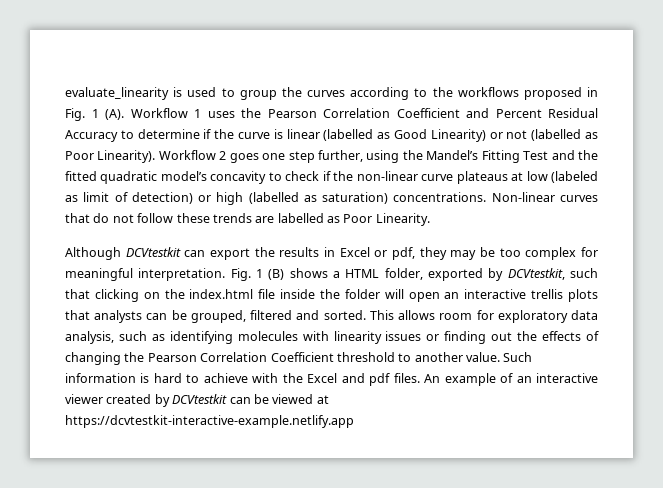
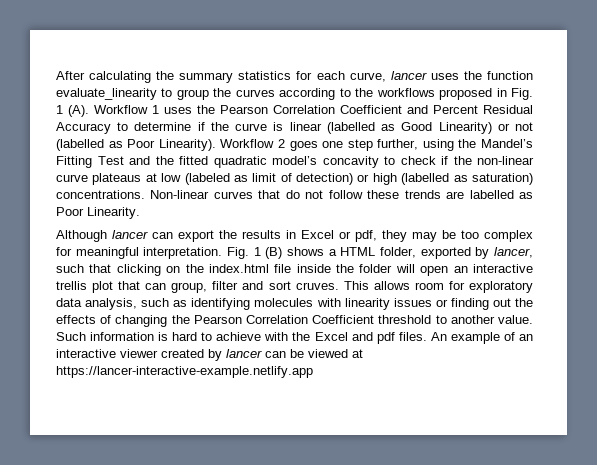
[65,87,217,100] evaluate_linearity is used -> [56,71,533,83] [56,88,157,100] After calculating the summary statistics for each curve, lancer uses the function evaluate_linearity
[125,247,181,257] DCVtestkit -> [112,230,148,239] lancer
[507,268,565,280] DCVtestkit, -> [494,247,534,258] lancer,
[567,289,598,302] [65,310,366,323] plots that analysts can be grouped, filtered and sorted. -> [92,281,339,293] plot that can group, filter and sort cruves.
[172,394,228,404] DCVtestkit -> [226,349,262,358] lancer
[65,415,354,428] https://dcvtestkit-interactive-example.netlify.app -> [56,366,313,378] https://lancer-interactive-example.netlify.app

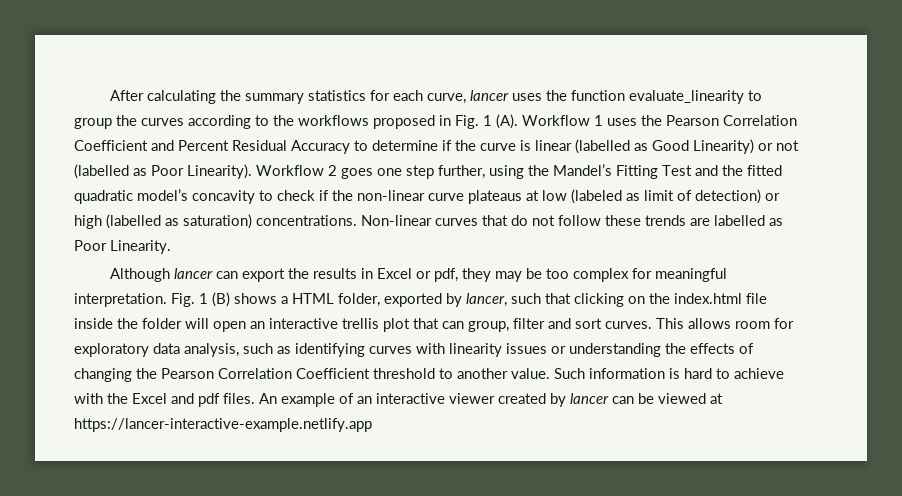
[295,282,339,290] cruves. -> [605,321,652,329] curves.
[254,298,314,307] molecules -> [369,346,412,354] curves
[450,298,511,310] finding out -> [569,343,661,357] understanding

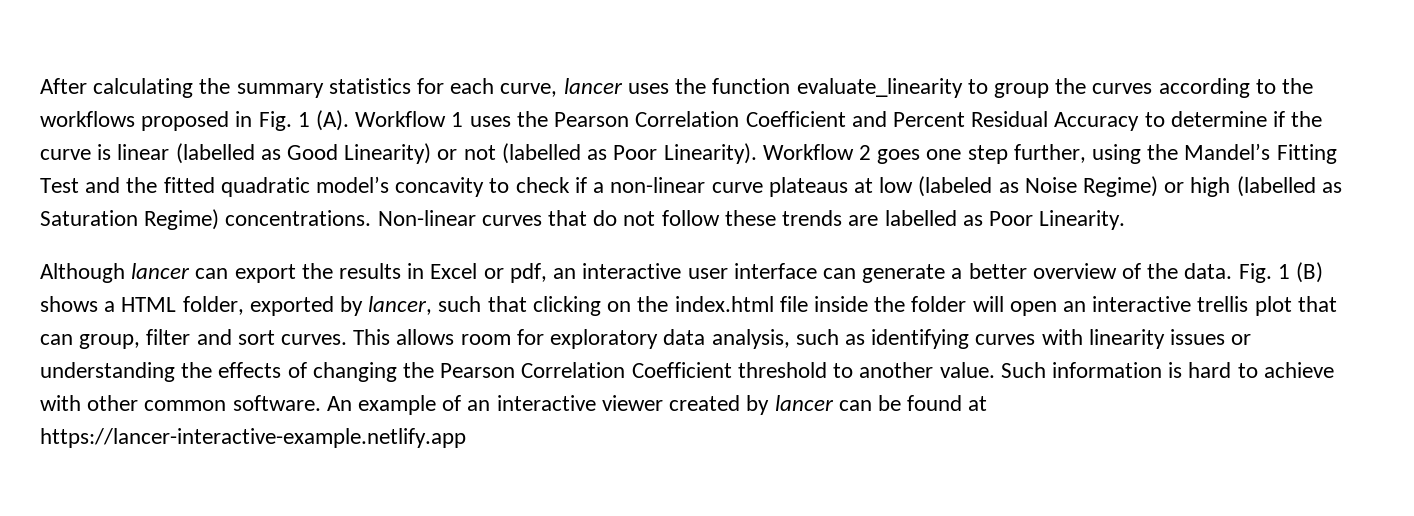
[332,190,353,201] the -> [593,182,605,193] a
[644,189,761,204] limit of detection) -> [1024,176,1158,197] Noise Regime)
[183,214,252,229] saturation) -> [40,209,220,230] Saturation Regime)
[462,268,728,282] [74,293,167,307] they may be too complex for meaningful interpretation. -> [553,263,1233,283] an interactive user interface can generate a better overview of the data.
[107,393,255,407] the Excel and pdf files. -> [87,395,321,411] other common software.
[658,393,706,404] viewed -> [907,395,963,411] found

